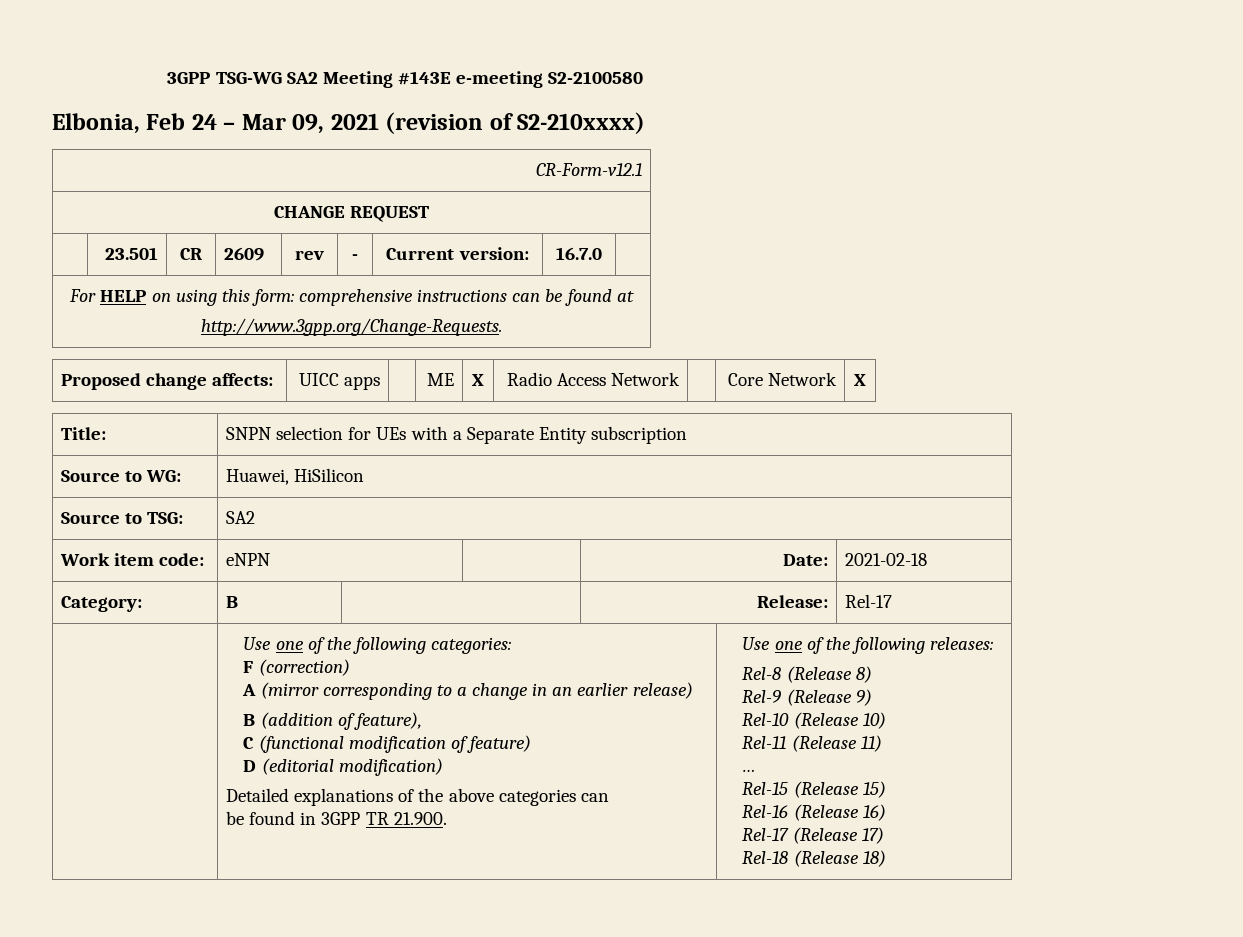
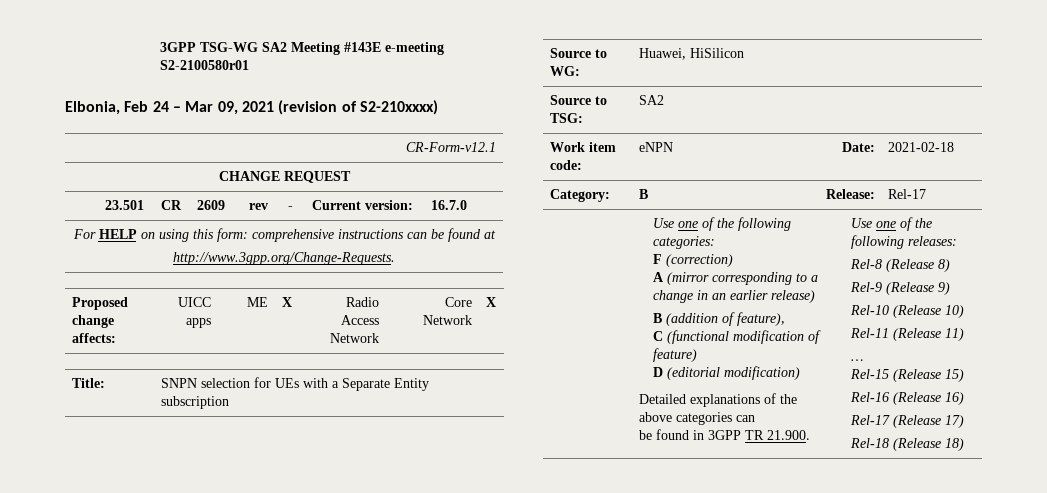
[548,71,644,84] S2-2100580 -> [160,60,250,70] S2-2100580r01

